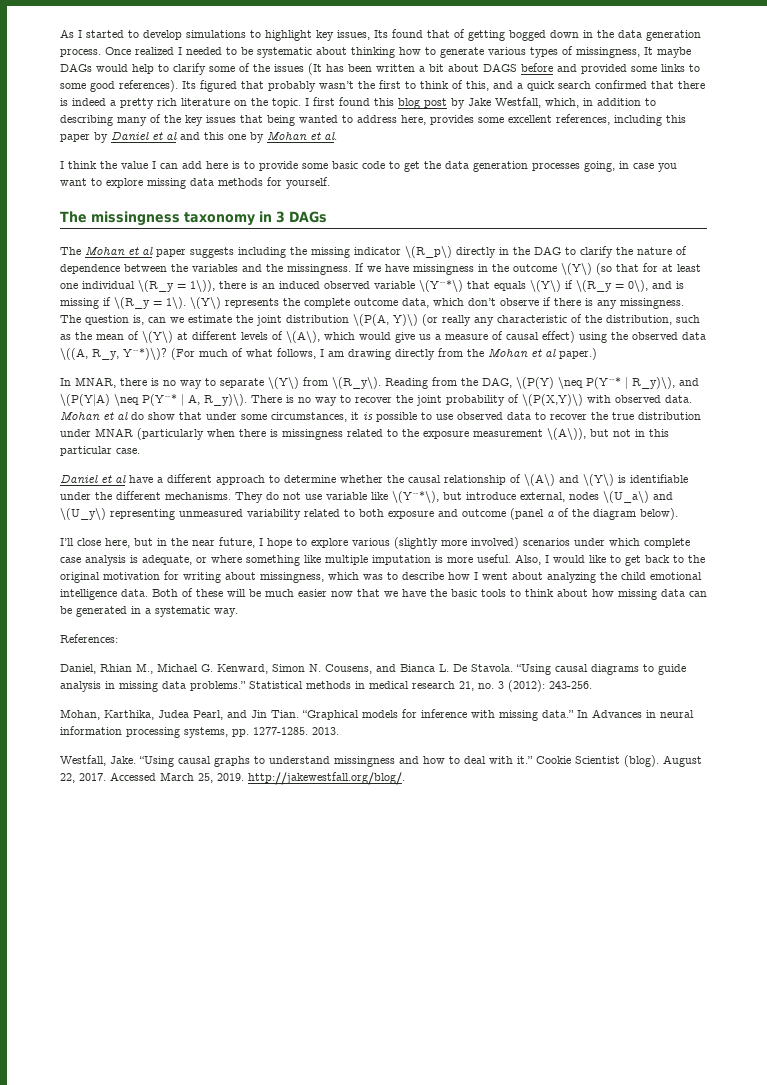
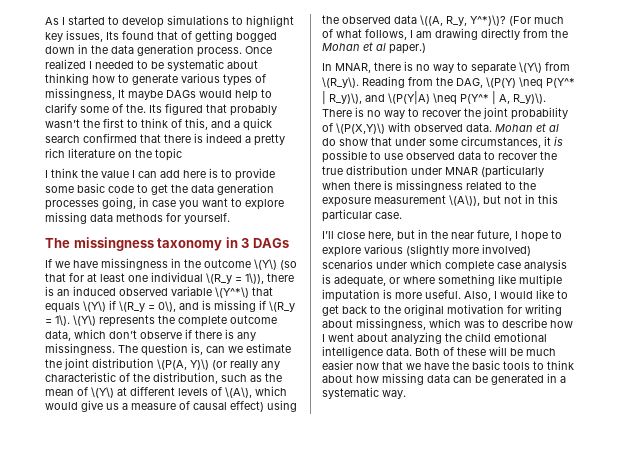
[253,63,700,75] [60,80,178,92] the issues (It has been written a bit about DAGS before and provided some links to some good references). -> [126,104,146,113] the.
[272,97,656,109] [60,114,686,126] [60,132,337,143] topic. I first found this blog post by Jake Westfall, which, in addition to describing many of the key issues that being wanted to address here, provides some excellent references, including this paper by Daniel et al and this one by Mohan et al. -> [155,148,182,161] topic
[60,246,687,258] [60,264,351,275] The Mohan et al paper suggests including the missing indicator \(R_p\) directly in the DAG to clarify the nature of dependence between the variables and the missingness. -> (289, 243) none
[60,474,688,486] [60,491,673,503] [60,508,678,520] // Daniel et al have a different approach to determine whether the causal relationship of \(A\) and \(Y\) is identifiable under the different mechanisms. They do not use variable like \(Y^*\), but introduce external, nodes \(U_a\) and \(U_y\) representing unmeasured variability related to both exposure and outcome (panel a of the diagram below). -> (402, 215) none
[60,634,118,643] [60,663,686,675] [60,680,592,692] [60,709,694,721] [60,726,339,738] [60,755,702,767] [60,772,405,785] // References: // Daniel, Rhian M., Michael G. Kenward, Simon N. Cousens, and Bianca L. De Stavola. “Using causal diagrams to guide analysis in missing data problems.” Statistical methods in medical research 21, no. 3 (2012): 243-256. // Mohan, Karthika, Judea Pearl, and Jin Tian. “Graphical models for inference with missing data.” In Advances in neural information processing systems, pp. 1277-1285. 2013. // Westfall, Jake. “Using causal graphs to understand missingness and how to deal with it.” Cookie Scientist (blog). August 22, 2017. Accessed March 25, 2019. http://jakewestfall.org/blog/. -> (406, 394) none

